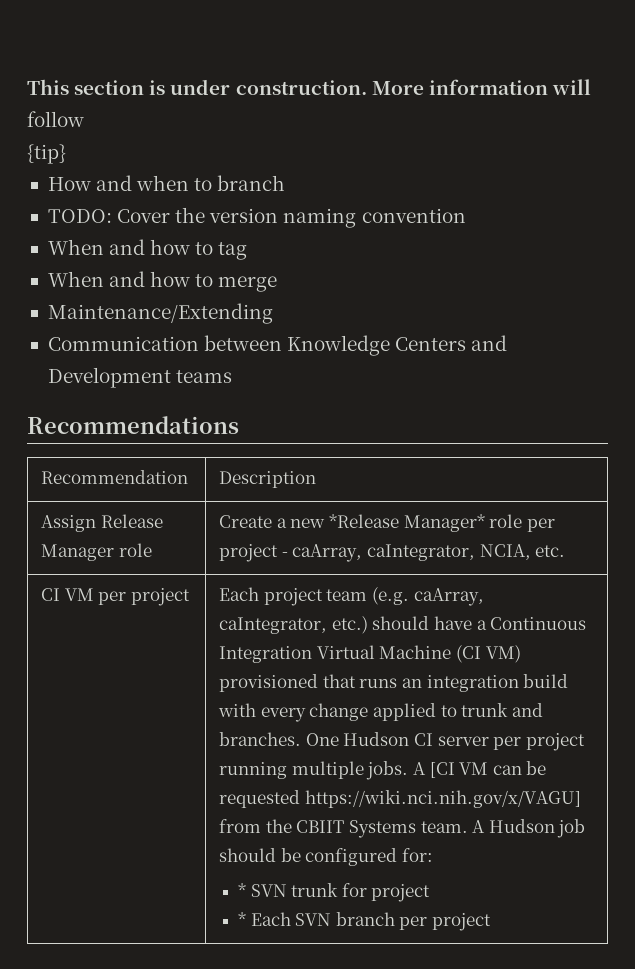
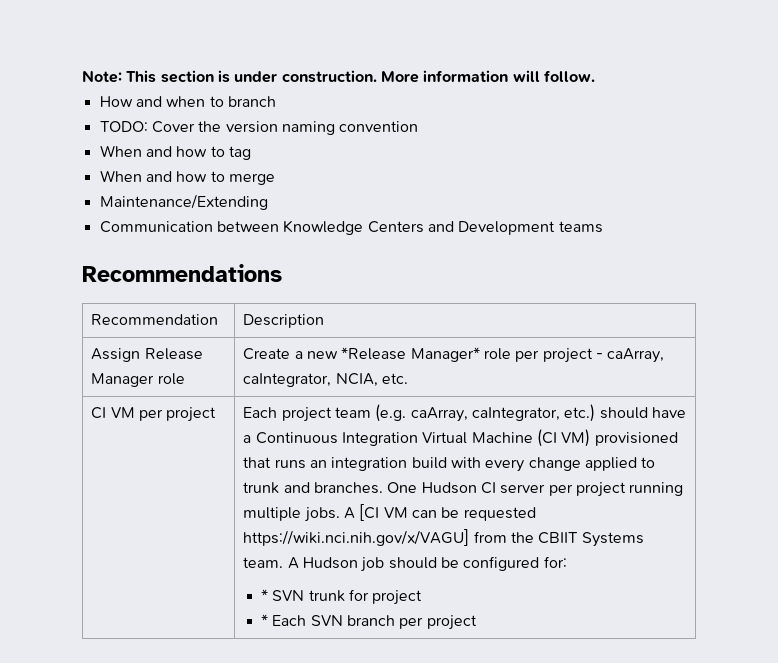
(27, 87) none -> [82,70,122,83] Note:
[27,111,84,127] [27,144,66,164] follow // {tip} -> [543,70,595,82] follow.

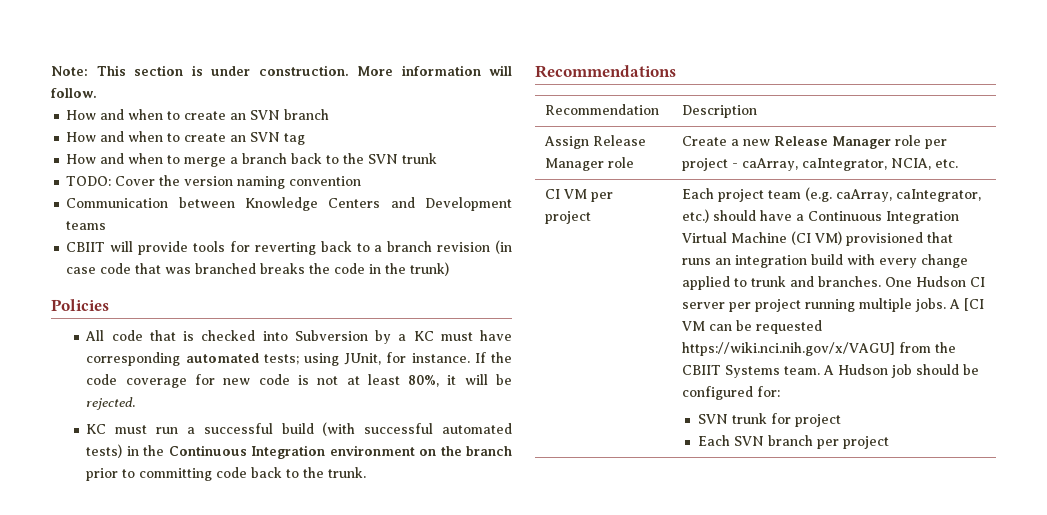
[227,96,276,107] branch -> [184,109,330,120] [66,131,306,145] [66,153,438,167] create an SVN branch // How and when to create an SVN tag // How and when to merge a branch back to the SVN trunk
[99,145,251,160] [99,170,275,185] [99,194,268,210] // When and how to tag // When and how to merge // Maintenance/Extending -> (362, 181) none
(603, 227) none -> [66,240,512,255] [66,262,450,276] [51,299,109,311] [85,330,512,344] [86,352,513,366] [86,374,513,388] [86,397,136,410] [86,422,512,436] [86,444,512,459] [86,467,367,481] // CBIIT will provide tools for reverting back to a branch revision (in case code that was branched breaks the code in the trunk) // Policies // All code that is checked into Subversion by a KC must have corresponding automated tests; using JUnit, for instance. If the code coverage for new code is not at least 80%, it will be rejected. // KC must run a successful build (with successful automated tests) in the Continuous Integration environment on the branch prior to committing code back to the trunk.
[341,347,480,362] *Release Manager* -> [774,136,892,149] Release Manager
[260,589,268,601] * -> (781, 391) none
[260,614,268,626] * -> (841, 420) none

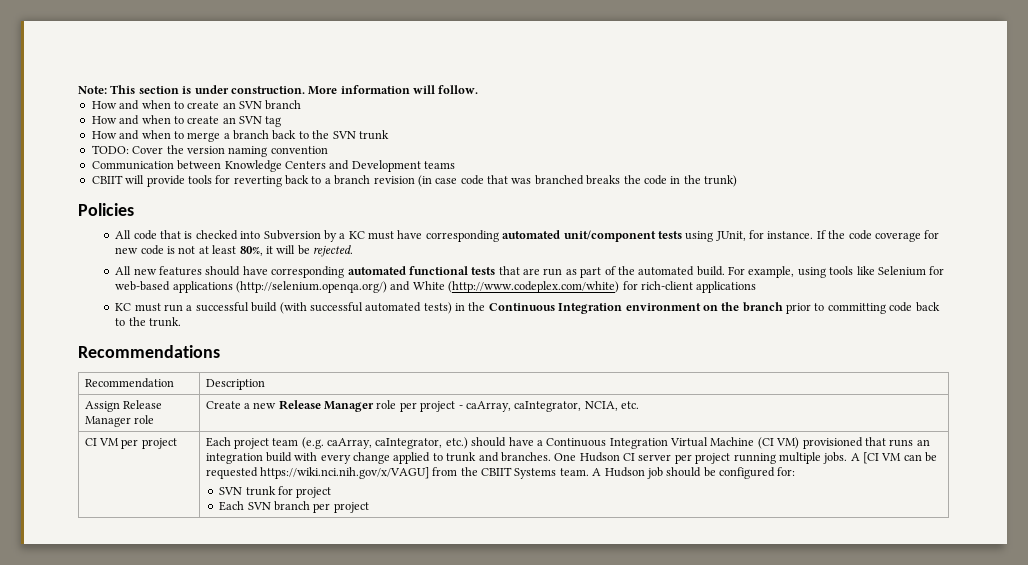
[263,354,299,365] tests; -> [563,230,682,242] unit/component tests
(136, 403) none -> [115,266,945,278] [115,281,757,293] // All new features should have corresponding automated functional tests that are run as part of the automated build. For example, using tools like Selenium for web-based applications (http://selenium.openqa.org/) and White (http://www.codeplex.com/white) for rich-client applications

